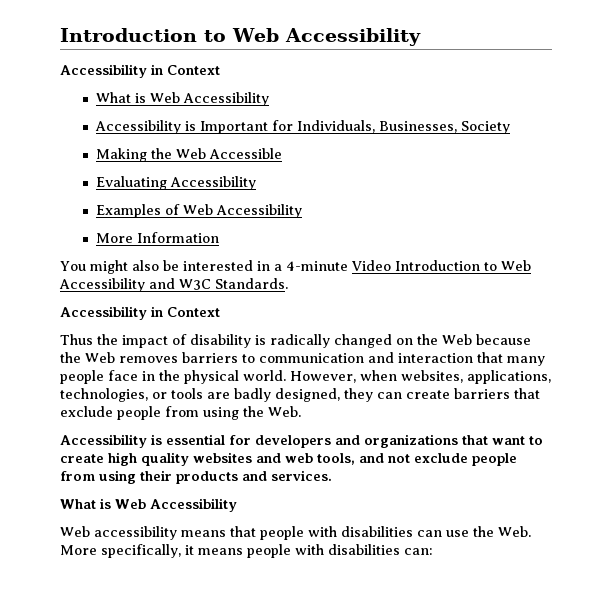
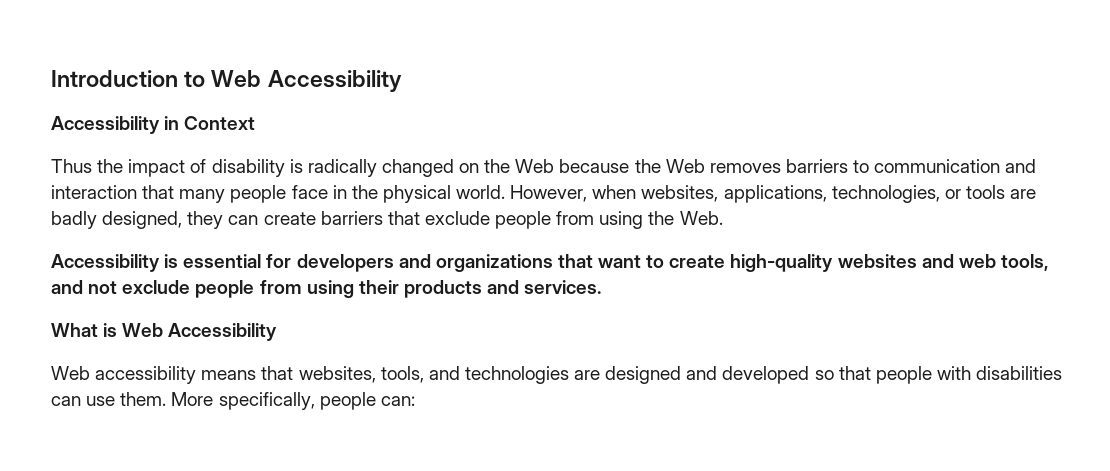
[96,92,270,106] [95,120,511,134] [96,148,283,162] [96,176,257,190] [96,204,303,218] [96,232,220,243] [60,260,531,274] [59,278,288,292] [60,306,220,320] // What is Web Accessibility // Accessibility is Important for Individuals, Businesses, Society // Making the Web Accessible // Evaluating Accessibility // Examples of Web Accessibility // More Information // You might also be interested in a 4-minute Video Introduction to Web Accessibility and W3C Standards. // Accessibility in Context -> (256, 123) none
[108,452,189,466] high quality -> [730,254,834,272] high-quality
(256, 531) none -> [298,366,871,384] websites, tools, and technologies are designed and developed so that
[473,526,531,537] [60,544,400,558] the Web. More specifically, it means people with disabilities -> [120,392,376,410] them. More specifically, people

